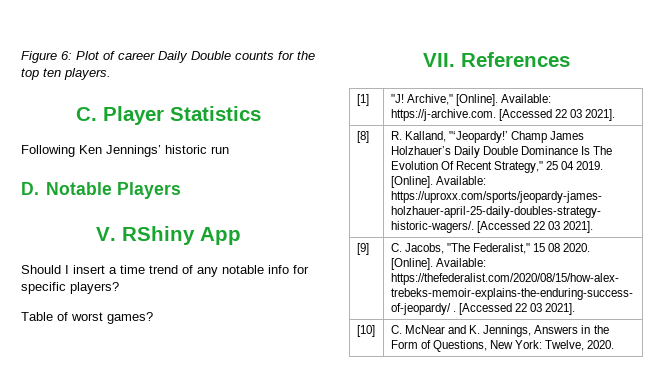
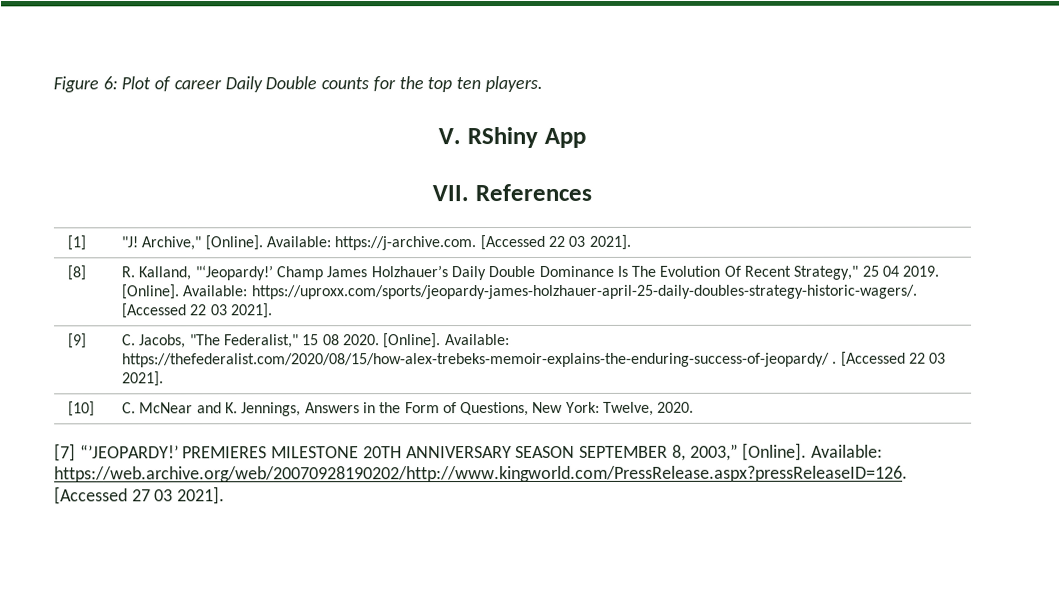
[75,106,261,125] [21,145,229,157] [21,182,181,199] [95,226,241,245] [21,265,309,277] [21,282,119,294] [21,312,153,324] C. Player Statistics // Following Ken Jennings’ historic run // D. Notable Players // V. RShiny App // Should I insert a time trend of any notable info for specific players? // Table of worst games? -> [438,126,586,149] V. RShiny App
(615, 344) none -> [54,442,883,462] [54,465,908,483] [54,486,226,505] // [7] “’JEOPARDY!’ PREMIERES MILESTONE 20TH ANNIVERSARY SEASON SEPTEMBER 8, 2003,” [Online]. Available: https://web.archive.org/web/20070928190202/http://www.kingworld.com/PressRelease.aspx?pressReleaseID=126. [Accessed 27 03 2021].

